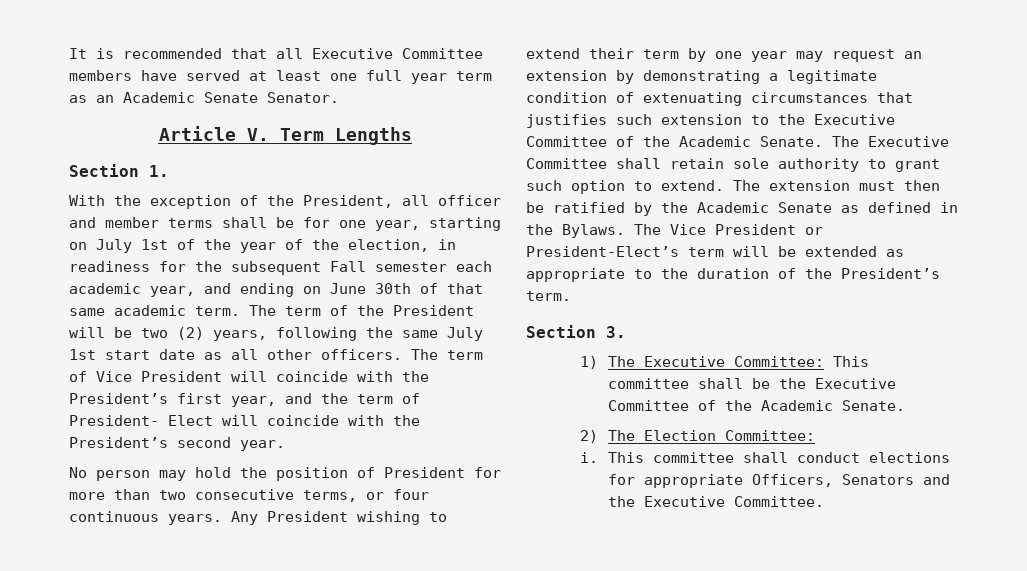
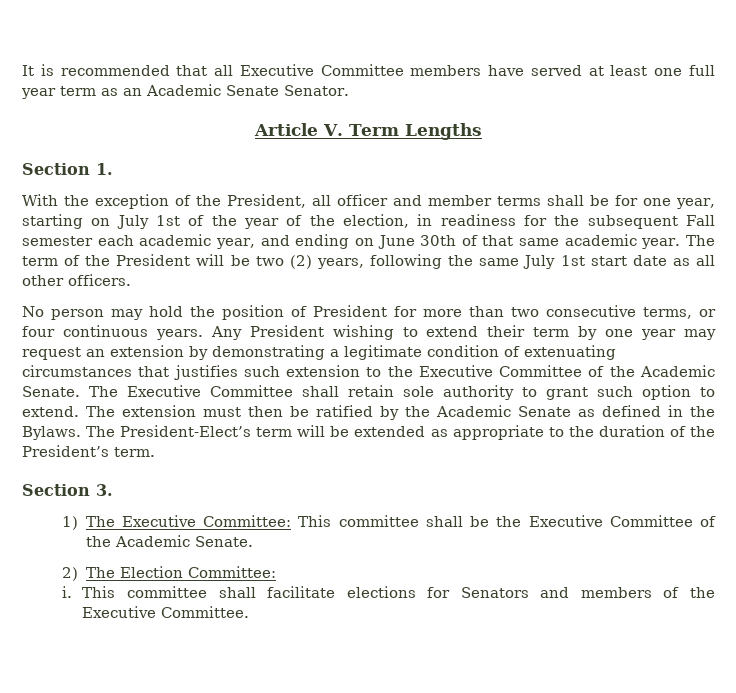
[195,306,240,316] term. -> [641,238,681,249] year.
[411,349,483,360] [69,371,429,382] [69,393,420,407] [69,415,420,426] [69,437,285,451] The term of Vice President will coincide with the President’s first year, and the term of President- Elect will coincide with the President’s second year. -> (131, 280) none
[670,224,823,235] Vice President or -> (116, 431) none
[796,452,860,463] conduct -> [267,586,336,598] facilitate
[643,474,950,488] appropriate Officers, Senators and -> [460,587,680,598] Senators and members of

